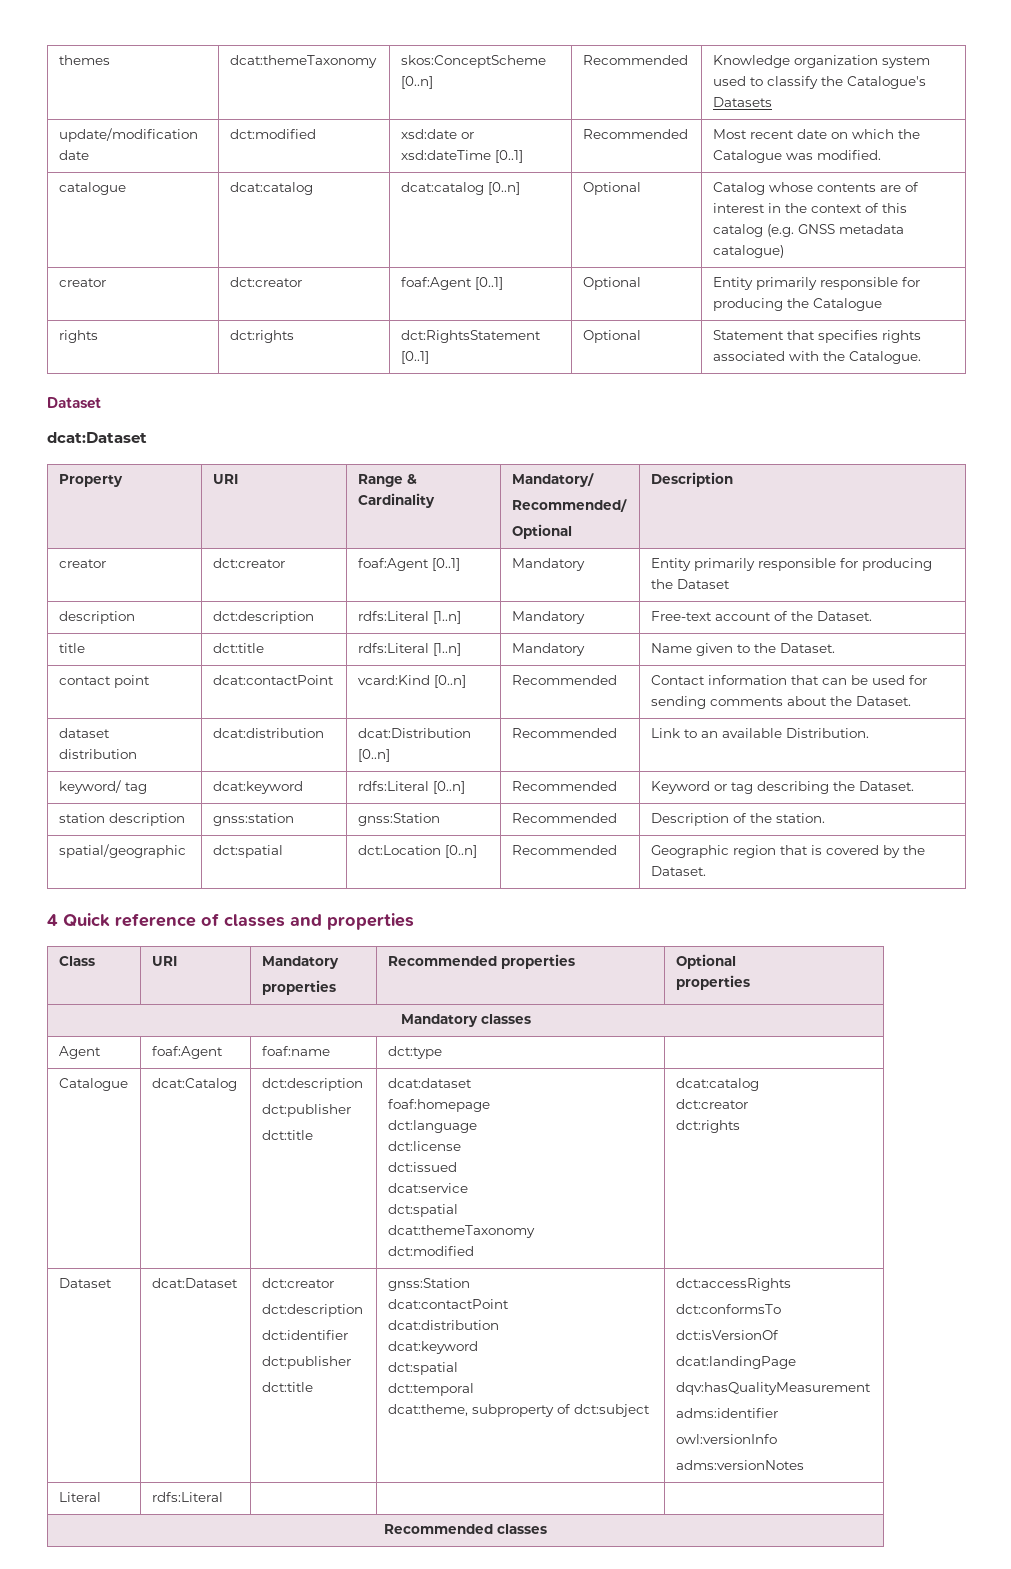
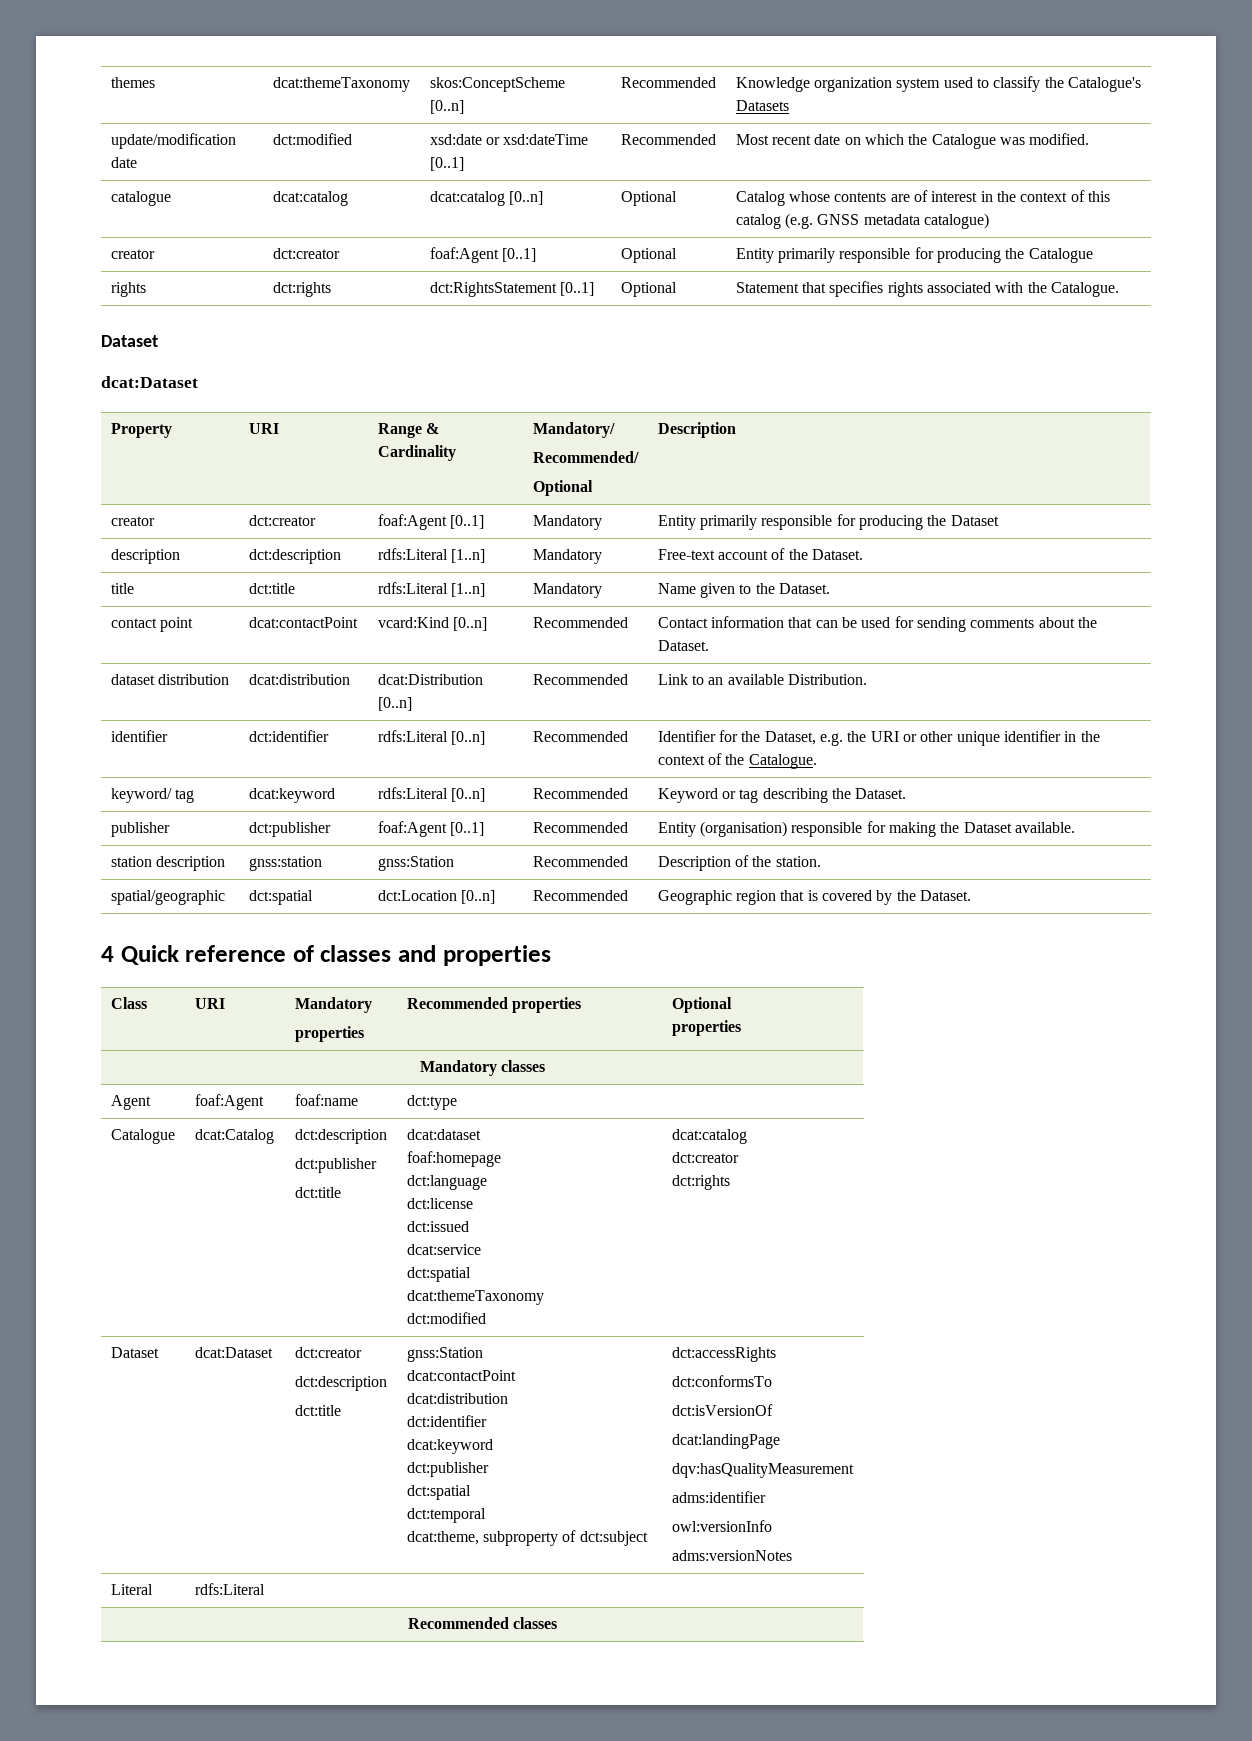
(869, 733) none -> [110,730,168,742] [248,730,329,742] [377,730,486,745] [532,731,628,742] [657,730,1100,746] [657,753,817,769] // identifier | dct:identifier | rdfs:Literal [0..n] | Recommended | Identifier for the Dataset, e.g. the URI or other unique identifier in the context of the Catalogue.
(914, 786) none -> [110,822,170,837] [248,822,331,837] [377,821,485,837] [532,822,628,833] [657,821,1076,837] // publisher | dct:publisher | foaf:Agent [0..1] | Recommended | Entity (organisation) responsible for making the Dataset available.
[261,1330,348,1340] [261,1356,351,1369] // dct:identifier // dct:publisher -> (387, 1383) none
[387,1341,478,1354] // dcat:keyword -> [406,1415,487,1427] [406,1439,493,1454] [406,1462,489,1477] // dct:identifier // dcat:keyword // dct:publisher

